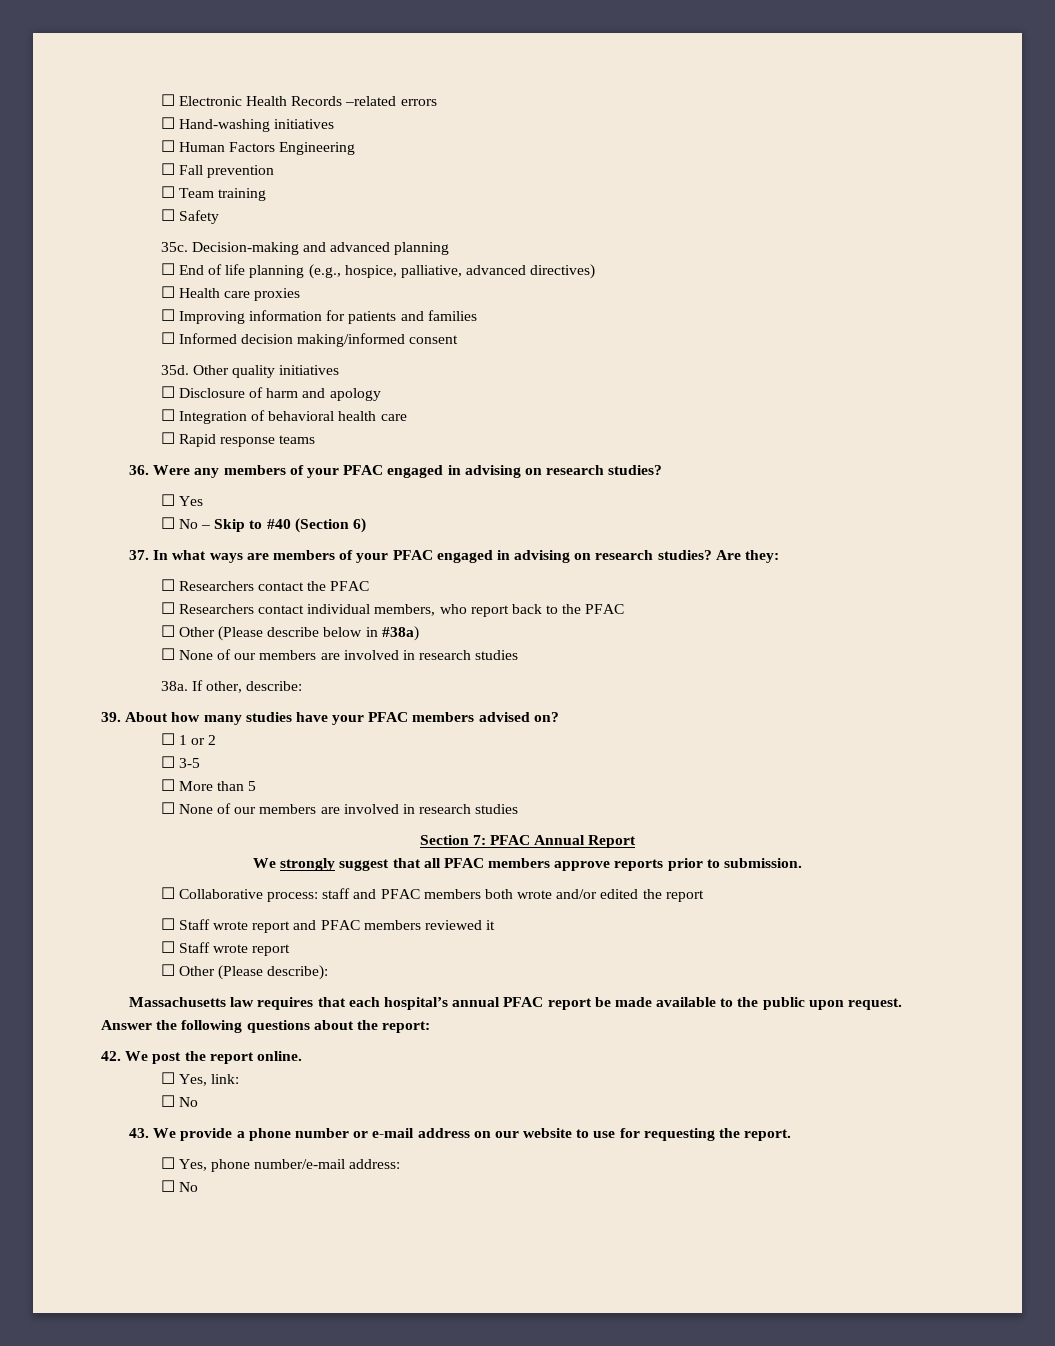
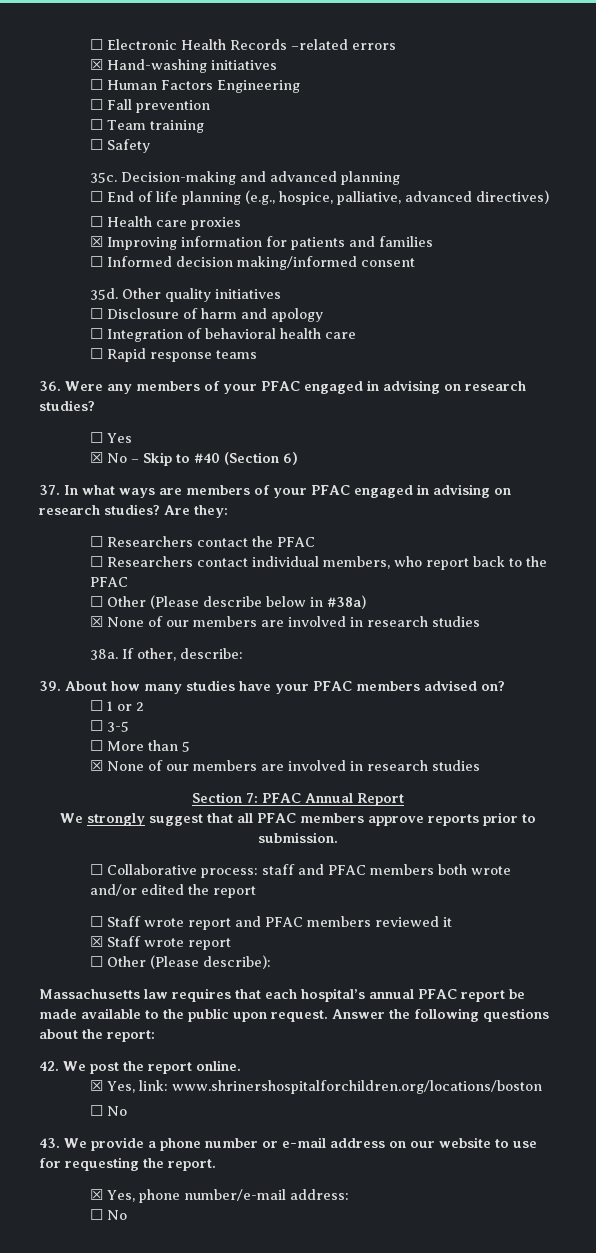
[160,117,175,129] ☐ -> [89,59,103,70] ☒
[160,309,175,321] ☐ -> [89,236,103,247] ☒
[160,517,175,529] ☐ -> [89,452,103,463] ☒
[160,648,175,660] ☐ -> [89,616,103,627] ☒
[160,802,175,814] ☐ -> [89,760,103,771] ☒
[160,941,175,953] ☐ -> [89,936,103,947] ☒
[160,1072,175,1084] ☐ -> [89,1080,103,1091] ☒
(239, 1079) none -> [171,1080,542,1094] www.shrinershospitalforchildren.org/locations/boston
[160,1157,175,1169] ☐ -> [89,1189,103,1200] ☒

